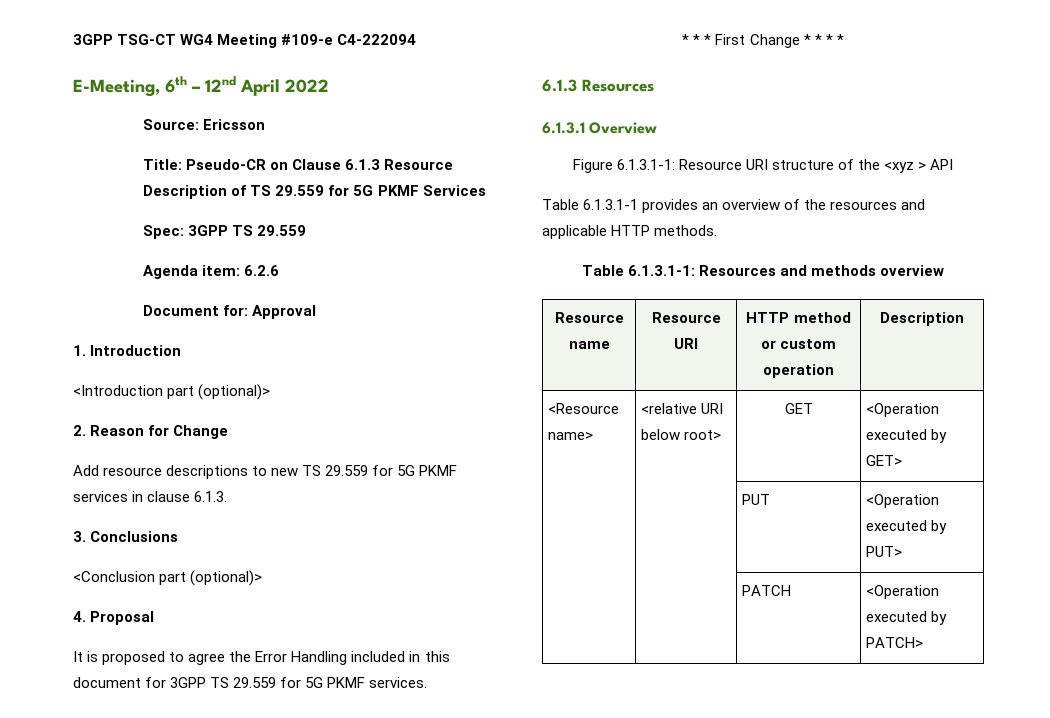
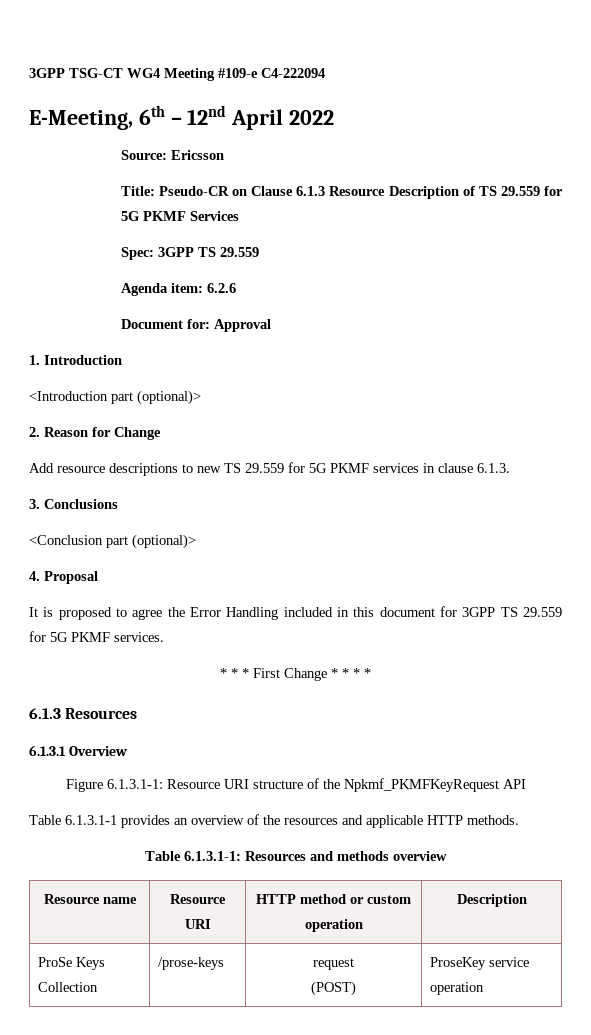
[884,162,927,173] <xyz > -> [343,778,499,792] Npkmf_PKMFKeyRequest
[548,403,620,414] [548,432,594,440] [641,403,724,414] [641,429,722,440] [784,403,813,414] [866,403,940,417] [866,429,948,443] [866,455,903,466] [742,494,771,505] [866,494,940,508] [866,520,948,534] [866,546,903,557] [742,585,792,596] [866,585,940,599] [866,611,948,625] [866,637,924,648] <Resource name> | <relative URI below root> | GET | <Operation executed by GET> // | | PUT | <Operation executed by PUT> // | | PATCH | <Operation executed by PATCH> -> [38,957,106,970] [38,982,99,992] [158,957,225,970] [313,958,355,970] [311,981,357,996] [430,957,530,970] [430,982,485,995] ProSe Keys Collection | /prose-keys | request // (POST) | ProseKey service operation

